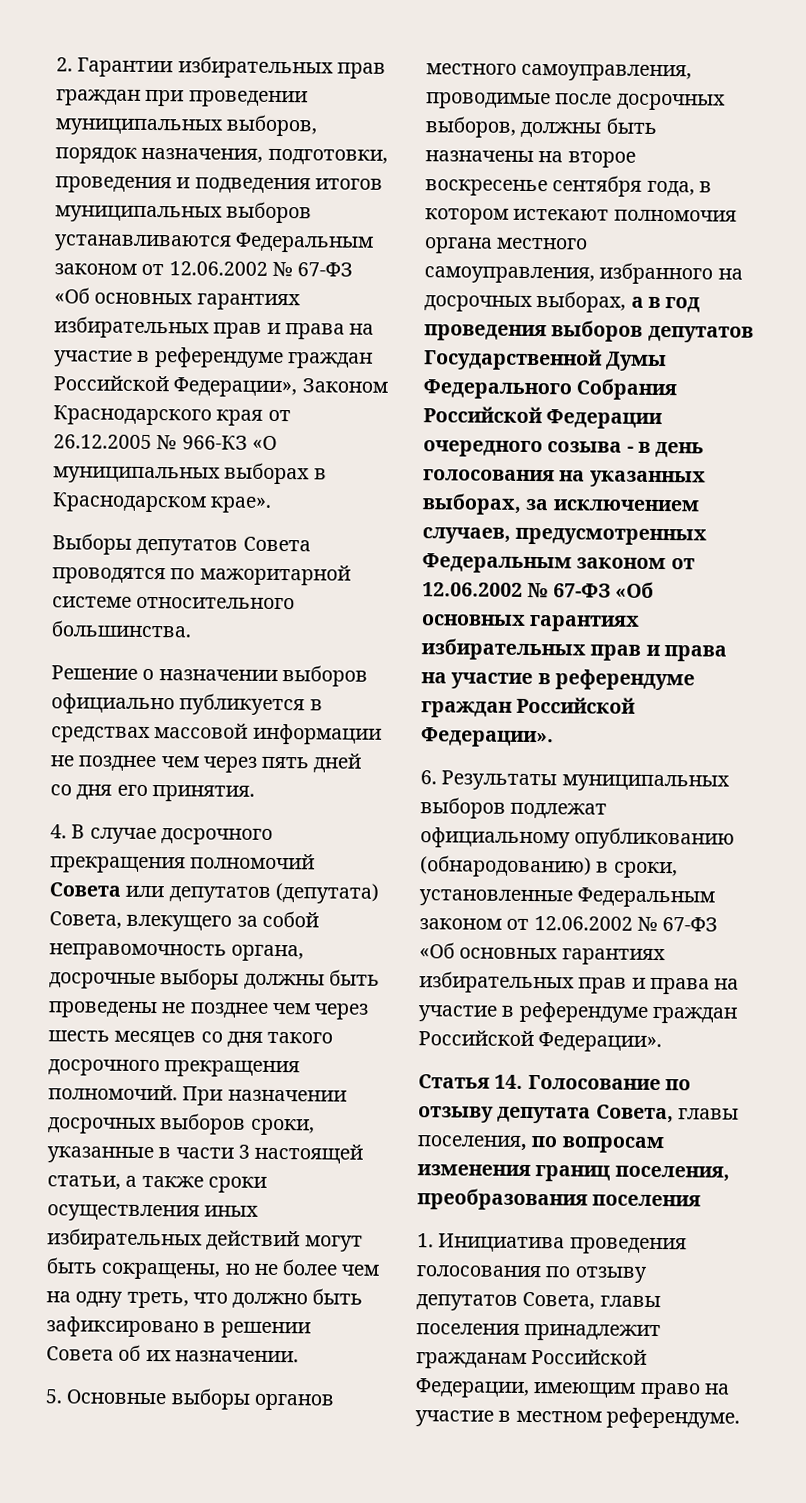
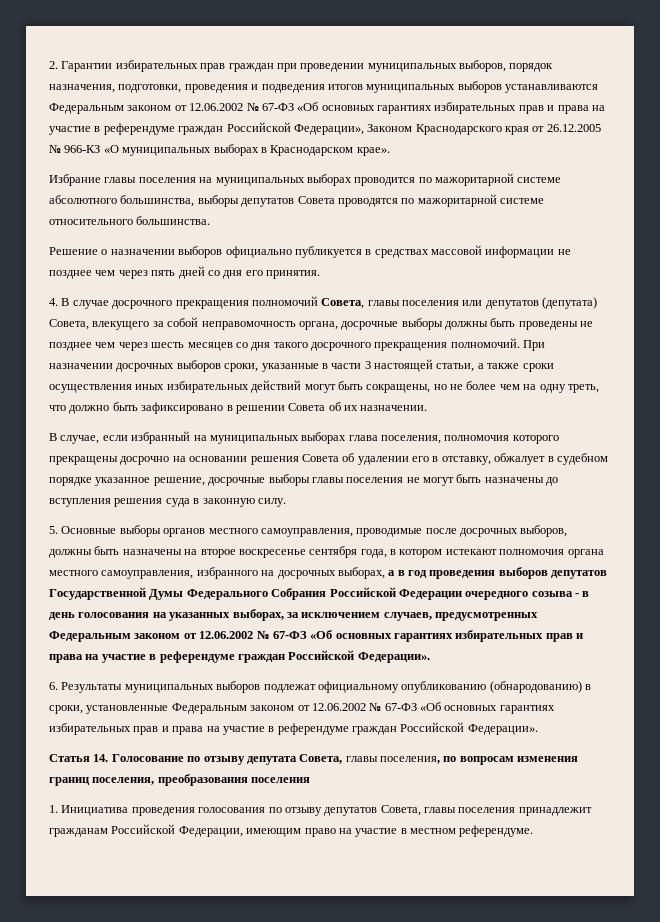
[52,533,132,555] Выборы -> [49,173,562,186] [49,195,239,207] Избрание главы поселения на муниципальных выборах проводится по мажоритарной системе абсолютного большинства, выборы
[49,882,121,897] Совета -> [321,298,459,309] Совета, главы поселения
(299, 1356) none -> [49,431,559,444] [49,453,608,465] [49,474,559,486] [49,498,286,507] // В случае, если избранный на муниципальных выборах глава поселения, полномочия которого прекращены досрочно на основании решения Совета об удалении его в отставку, обжалует в судебном порядке указанное решение, досрочные выборы главы поселения не могут быть назначены до вступления решения суда в законную силу.

